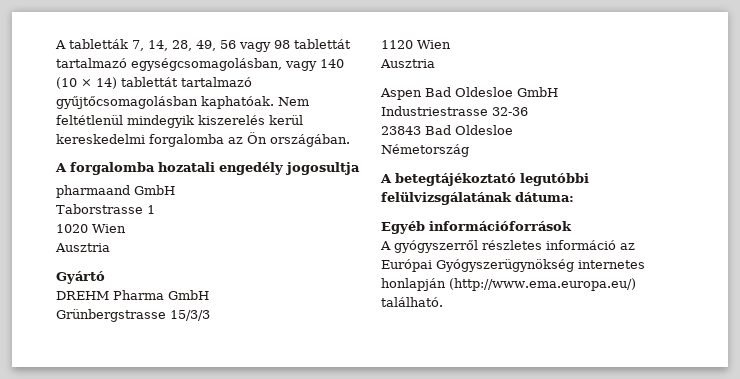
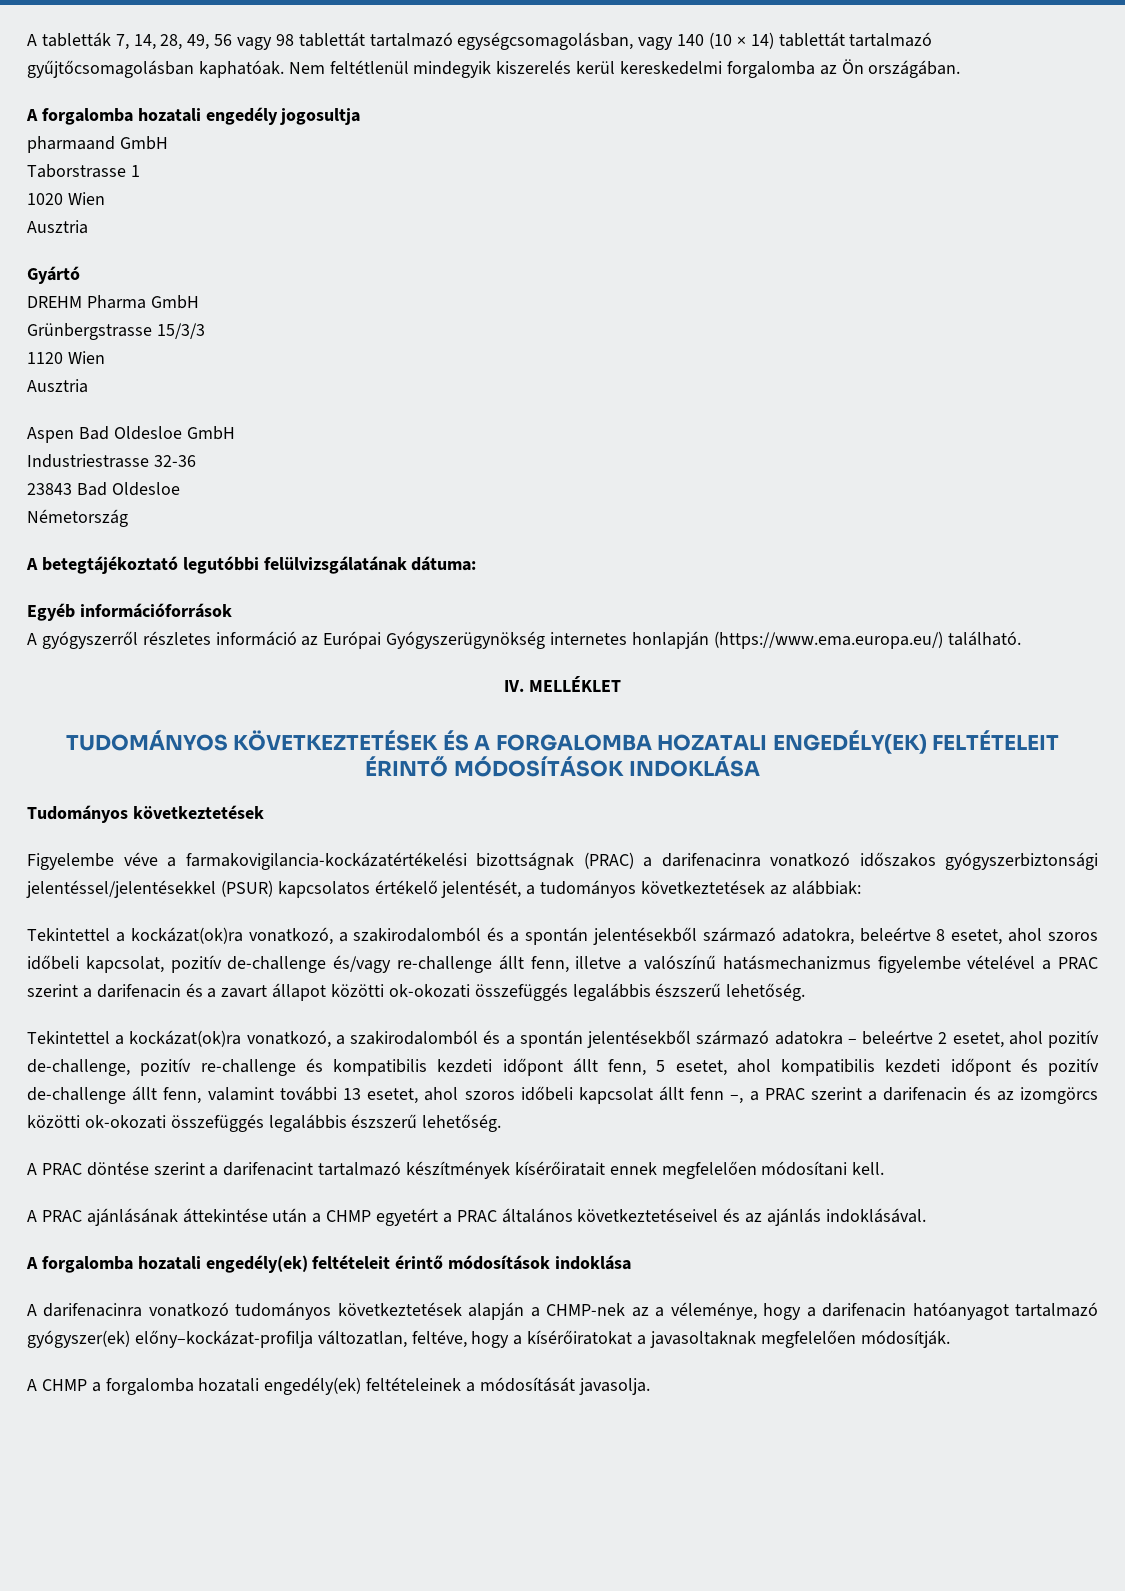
[449,278,636,291] (http://www.ema.europa.eu/) -> [713,631,943,649] (https://www.ema.europa.eu/)
(443, 302) none -> [504,676,621,692] [65,730,1060,754] [365,756,760,777] [27,805,264,823] [27,852,1098,870] [26,880,861,898] [27,927,1098,945] [27,955,1098,973] [27,983,806,1001] [27,1030,1100,1048] [27,1058,1099,1076] [27,1086,1098,1104] [27,1114,502,1132] [27,1161,885,1179] [27,1208,926,1226] [26,1255,632,1273] [27,1302,1099,1320] [27,1330,950,1348] [27,1377,650,1395] // IV. MELLÉKLET // TUDOMÁNYOS KÖVETKEZTETÉSEK ÉS A FORGALOMBA HOZATALI ENGEDÉLY(EK) FELTÉTELEIT ÉRINTŐ MÓDOSÍTÁSOK INDOKLÁSA // Tudományos következtetések // Figyelembe véve a farmakovigilancia-kockázatértékelési bizottságnak (PRAC) a darifenacinra vonatkozó időszakos gyógyszerbiztonsági jelentéssel/jelentésekkel (PSUR) kapcsolatos értékelő jelentését, a tudományos következtetések az alábbiak: // Tekintettel a kockázat(ok)ra vonatkozó, a szakirodalomból és a spontán jelentésekből származó adatokra, beleértve 8 esetet, ahol szoros időbeli kapcsolat, pozitív de-challenge és/vagy re-challenge állt fenn, illetve a valószínű hatásmechanizmus figyelembe vételével a PRAC szerint a darifenacin és a zavart állapot közötti ok-okozati összefüggés legalábbis észszerű lehetőség. // Tekintettel a kockázat(ok)ra vonatkozó, a szakirodalomból és a spontán jelentésekből származó adatokra – beleértve 2 esetet, ahol pozitív de-challenge, pozitív re-challenge és kompatibilis kezdeti időpont állt fenn, 5 esetet, ahol kompatibilis kezdeti időpont és pozitív de-challenge állt fenn, valamint további 13 esetet, ahol szoros időbeli kapcsolat állt fenn –, a PRAC szerint a darifenacin és az izomgörcs közötti ok-okozati összefüggés legalábbis észszerű lehetőség. // A PRAC döntése szerint a darifenacint tartalmazó készítmények kísérőiratait ennek megfelelően módosítani kell. // A PRAC ajánlásának áttekintése után a CHMP egyetért a PRAC általános következtetéseivel és az ajánlás indoklásával. // A forgalomba hozatali engedély(ek) feltételeit érintő módosítások indoklása // A darifenacinra vonatkozó tudományos következtetések alapján a CHMP-nek az a véleménye, hogy a darifenacin hatóanyagot tartalmazó gyógyszer(ek) előny–kockázat-profilja változatlan, feltéve, hogy a kísérőiratokat a javasoltaknak megfelelően módosítják. // A CHMP a forgalomba hozatali engedély(ek) feltételeinek a módosítását javasolja.

